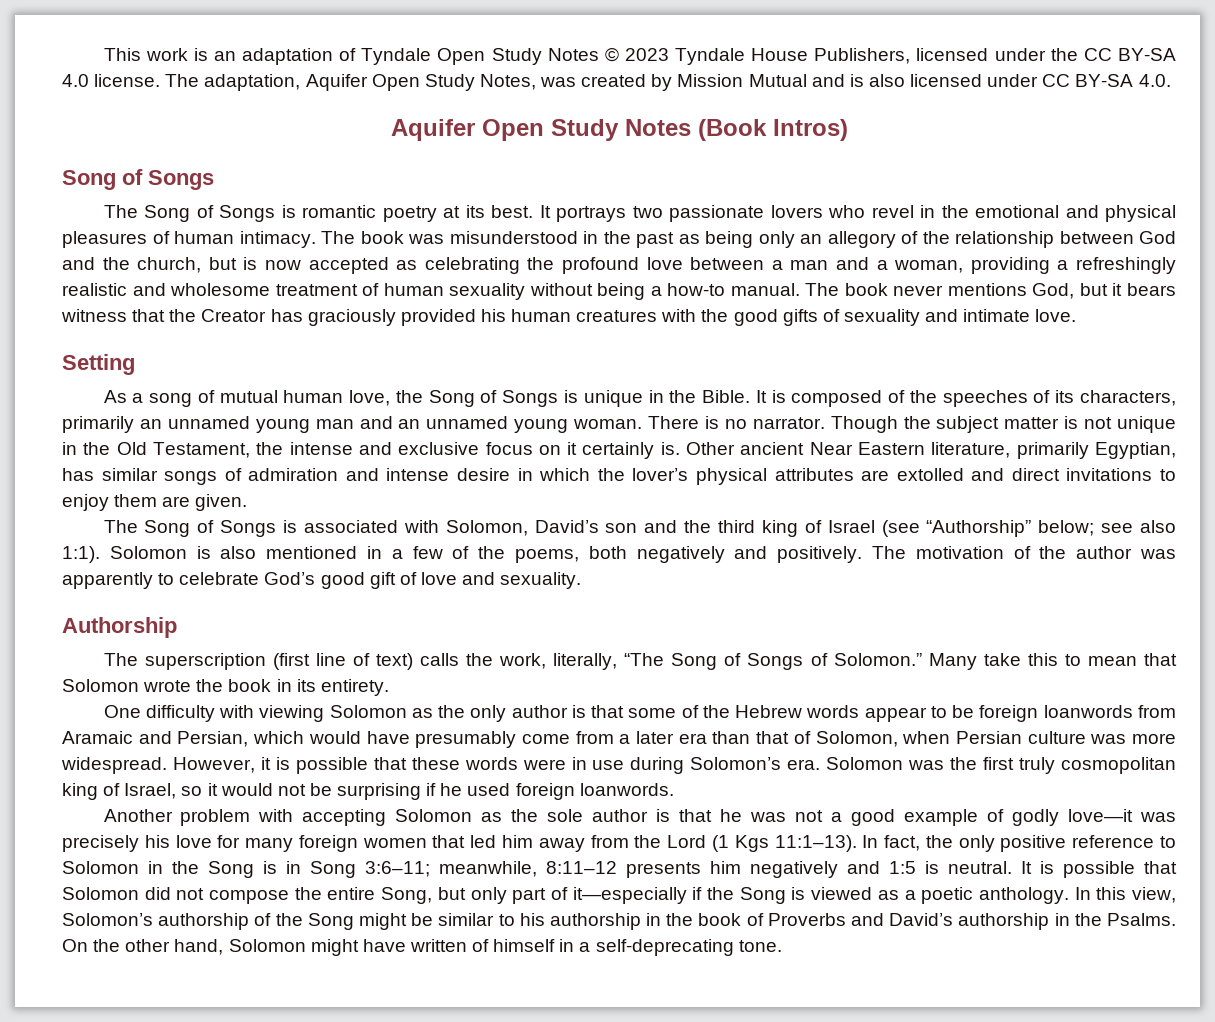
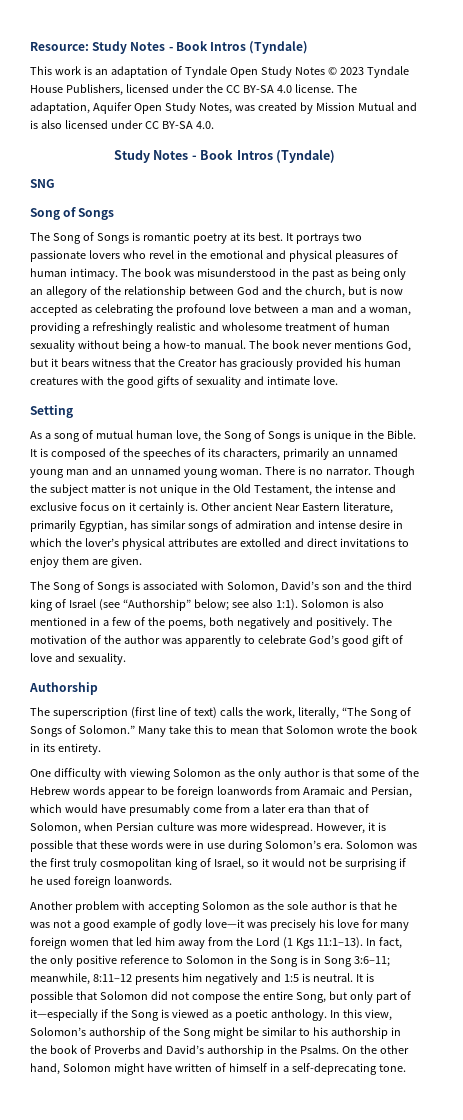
(103, 54) none -> [30,41,309,54] Resource: Study Notes - Book Intros (Tyndale) //
[390,119,848,141] Aquifer Open Study Notes (Book Intros) -> [114,149,335,163] [30,179,55,188] Study Notes - Book Intros (Tyndale) // SNG

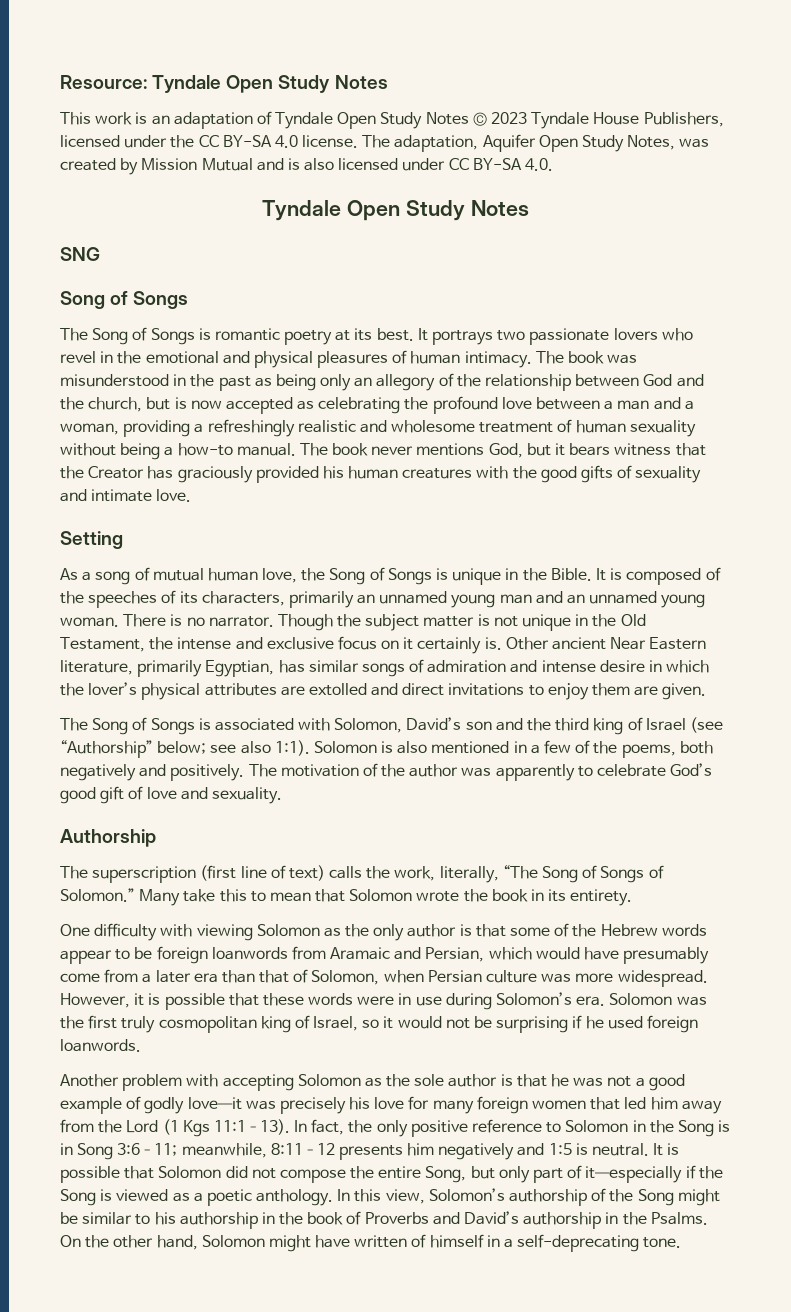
[92,41,309,54] Study Notes - Book Intros (Tyndale) -> [152,75,388,93] Tyndale Open Study Notes
[114,149,335,163] Study Notes - Book Intros (Tyndale) -> [262,200,529,221] Tyndale Open Study Notes

